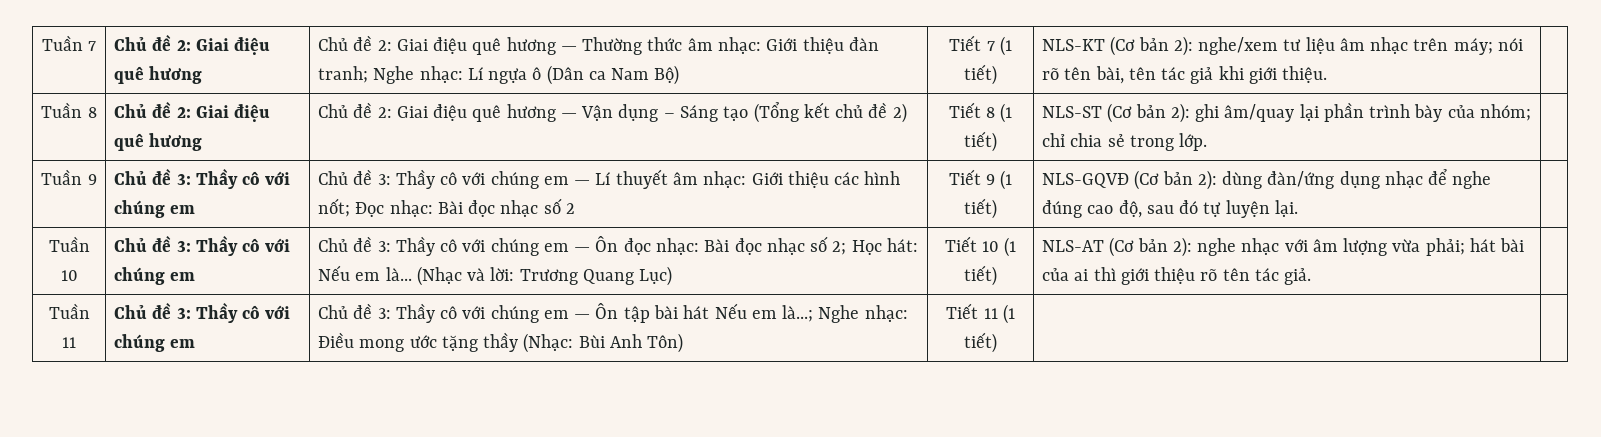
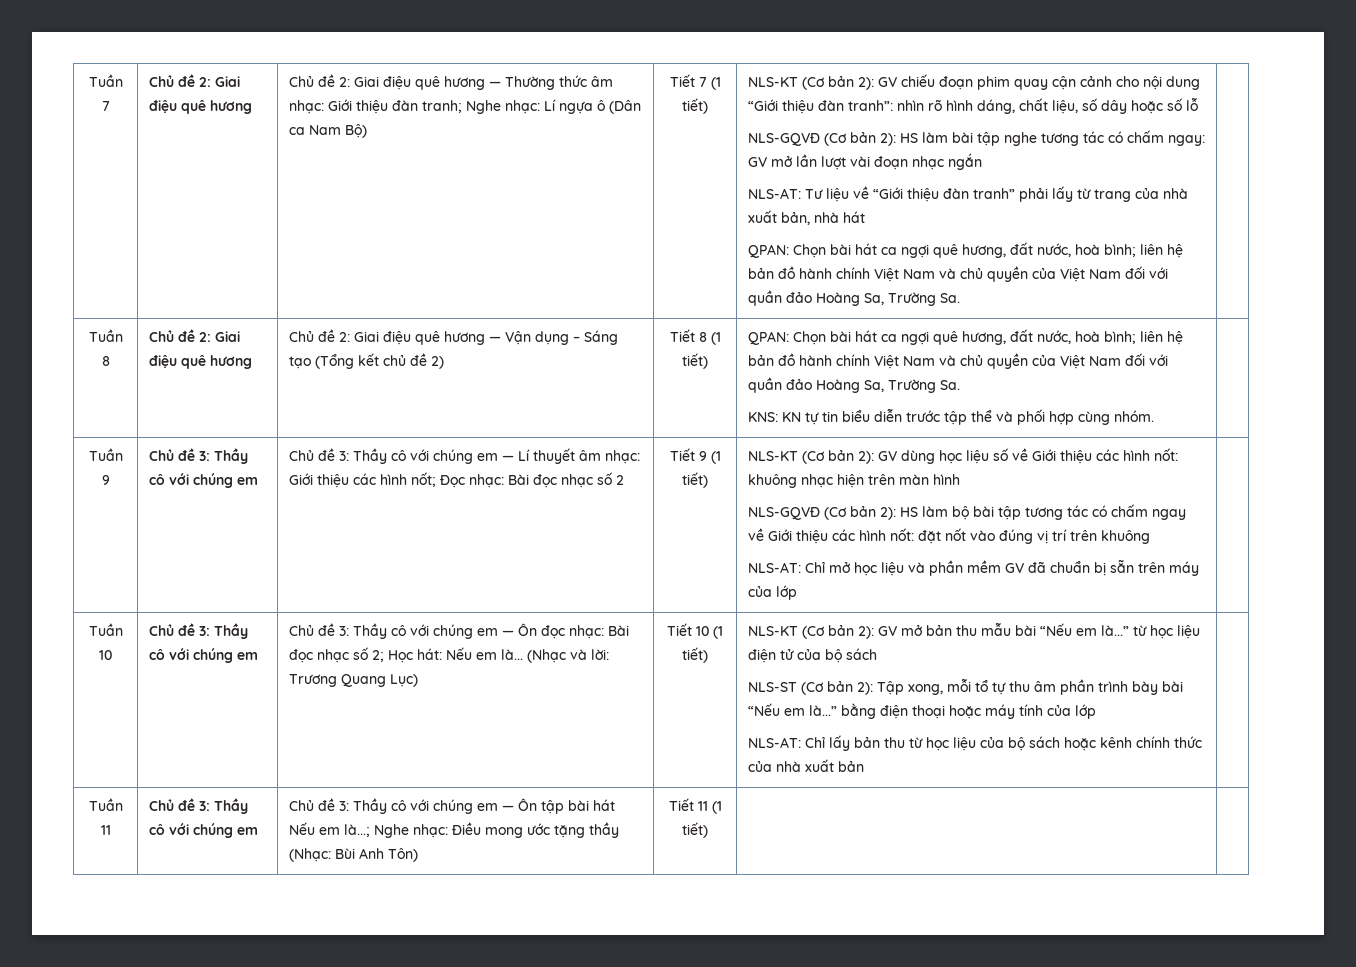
[1198,37,1524,55] [1042,66,1328,84] nghe/xem tư liệu âm nhạc trên máy; nói rõ tên bài, tên tác giả khi giới thiệu. -> [877,74,1200,90] [747,97,1198,114] [747,130,1205,146] [747,153,982,170] [747,186,1188,202] [747,210,865,225] [747,242,1183,258] [747,266,1168,282] [747,290,960,306] GV chiếu đoạn phim quay cận cảnh cho nội dung “Giới thiệu đàn tranh”: nhìn rõ hình dáng, chất liệu, số dây hoặc số lỗ // NLS-GQVĐ (Cơ bản 2): HS làm bài tập nghe tương tác có chấm ngay: GV mở lần lượt vài đoạn nhạc ngắn // NLS-AT: Tư liệu về “Giới thiệu đàn tranh” phải lấy từ trang của nhà xuất bản, nhà hát // QPAN: Chọn bài hát ca ngợi quê hương, đất nước, hoà bình; liên hệ bản đồ hành chính Việt Nam và chủ quyền của Việt Nam đối với quần đảo Hoàng Sa, Trường Sa.
[1042,102,1532,123] [1042,133,1208,151] NLS-ST (Cơ bản 2): ghi âm/quay lại phần trình bày của nhóm; chỉ chia sẻ trong lớp. -> [747,329,1183,345] [747,353,1168,369] [747,377,960,393] [747,408,1154,425] QPAN: Chọn bài hát ca ngợi quê hương, đất nước, hoà bình; liên hệ bản đồ hành chính Việt Nam và chủ quyền của Việt Nam đối với quần đảo Hoàng Sa, Trường Sa. // KNS: KN tự tin biểu diễn trước tập thể và phối hợp cùng nhóm.
[1042,169,1492,190] [1042,200,1298,218] NLS-GQVĐ (Cơ bản 2): dùng đàn/ứng dụng nhạc để nghe đúng cao độ, sau đó tự luyện lại. -> [747,448,1178,464] [747,474,960,488] [747,504,1186,520] [747,528,1150,544] [747,559,1199,576] [747,585,797,600] NLS-KT (Cơ bản 2): GV dùng học liệu số về Giới thiệu các hình nốt: khuông nhạc hiện trên màn hình // NLS-GQVĐ (Cơ bản 2): HS làm bộ bài tập tương tác có chấm ngay về Giới thiệu các hình nốt: đặt nốt vào đúng vị trí trên khuông // NLS-AT: Chỉ mở học liệu và phần mềm GV đã chuẩn bị sẵn trên máy của lớp
[1042,237,1525,257] [1042,267,1312,285] NLS-AT (Cơ bản 2): nghe nhạc với âm lượng vừa phải; hát bài của ai thì giới thiệu rõ tên tác giả. -> [747,622,1200,639] [747,648,877,663] [747,678,1183,695] [747,703,1096,719] [747,735,1202,751] [747,759,864,772] NLS-KT (Cơ bản 2): GV mở bản thu mẫu bài “Nếu em là...” từ học liệu điện tử của bộ sách // NLS-ST (Cơ bản 2): Tập xong, mỗi tổ tự thu âm phần trình bày bài “Nếu em là...” bằng điện thoại hoặc máy tính của lớp // NLS-AT: Chỉ lấy bản thu từ học liệu của bộ sách hoặc kênh chính thức của nhà xuất bản

